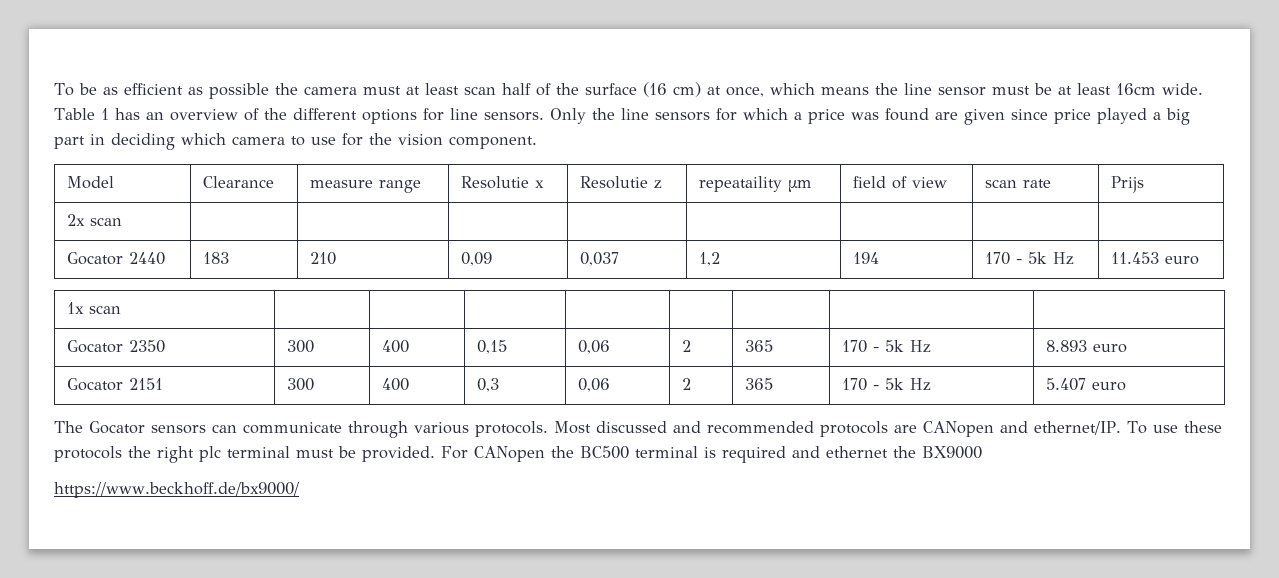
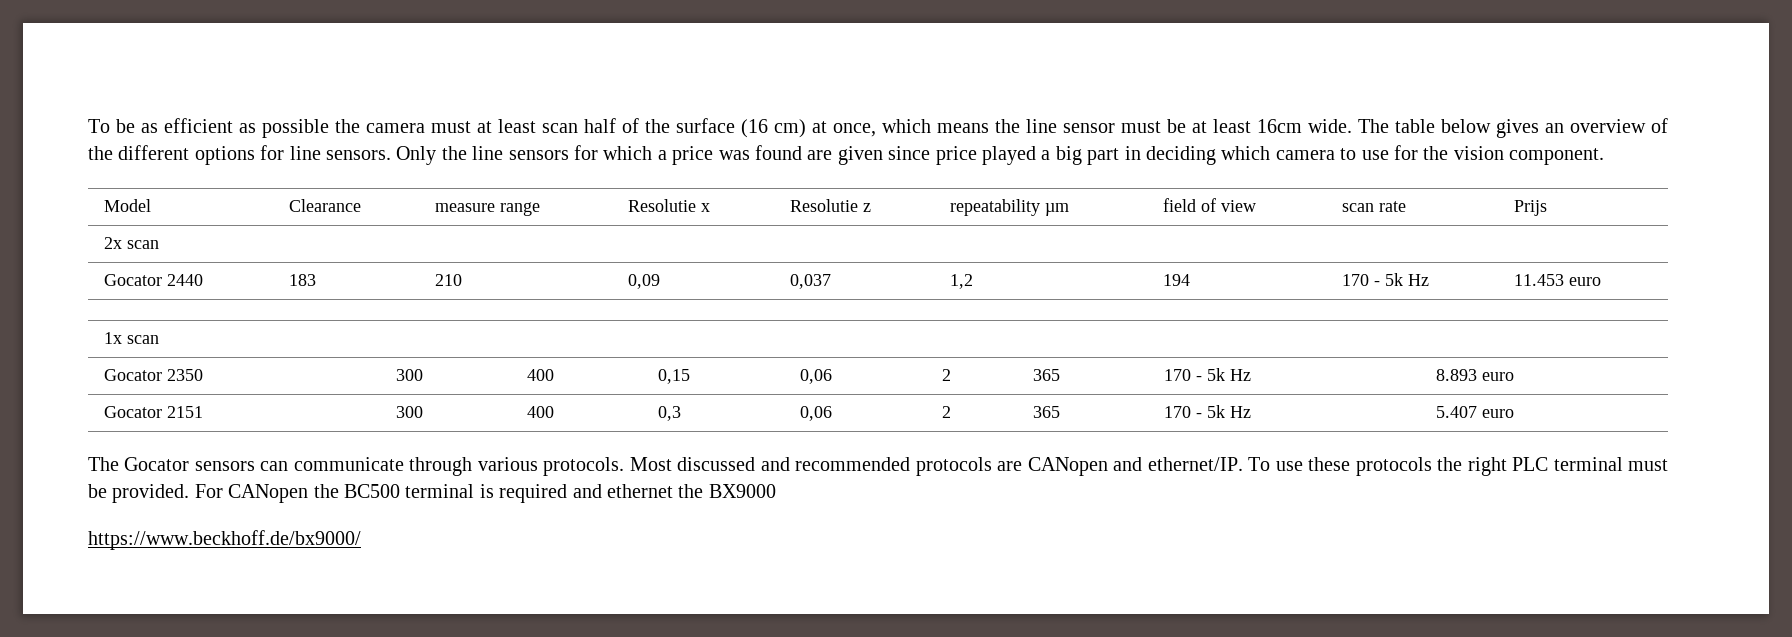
[54,108,140,120] Table 1 has -> [1358,119,1539,138] The table below gives
[698,176,782,192] repeataility -> [949,199,1040,216] repeatability
[199,446,221,462] plc -> [1512,457,1549,471] PLC

